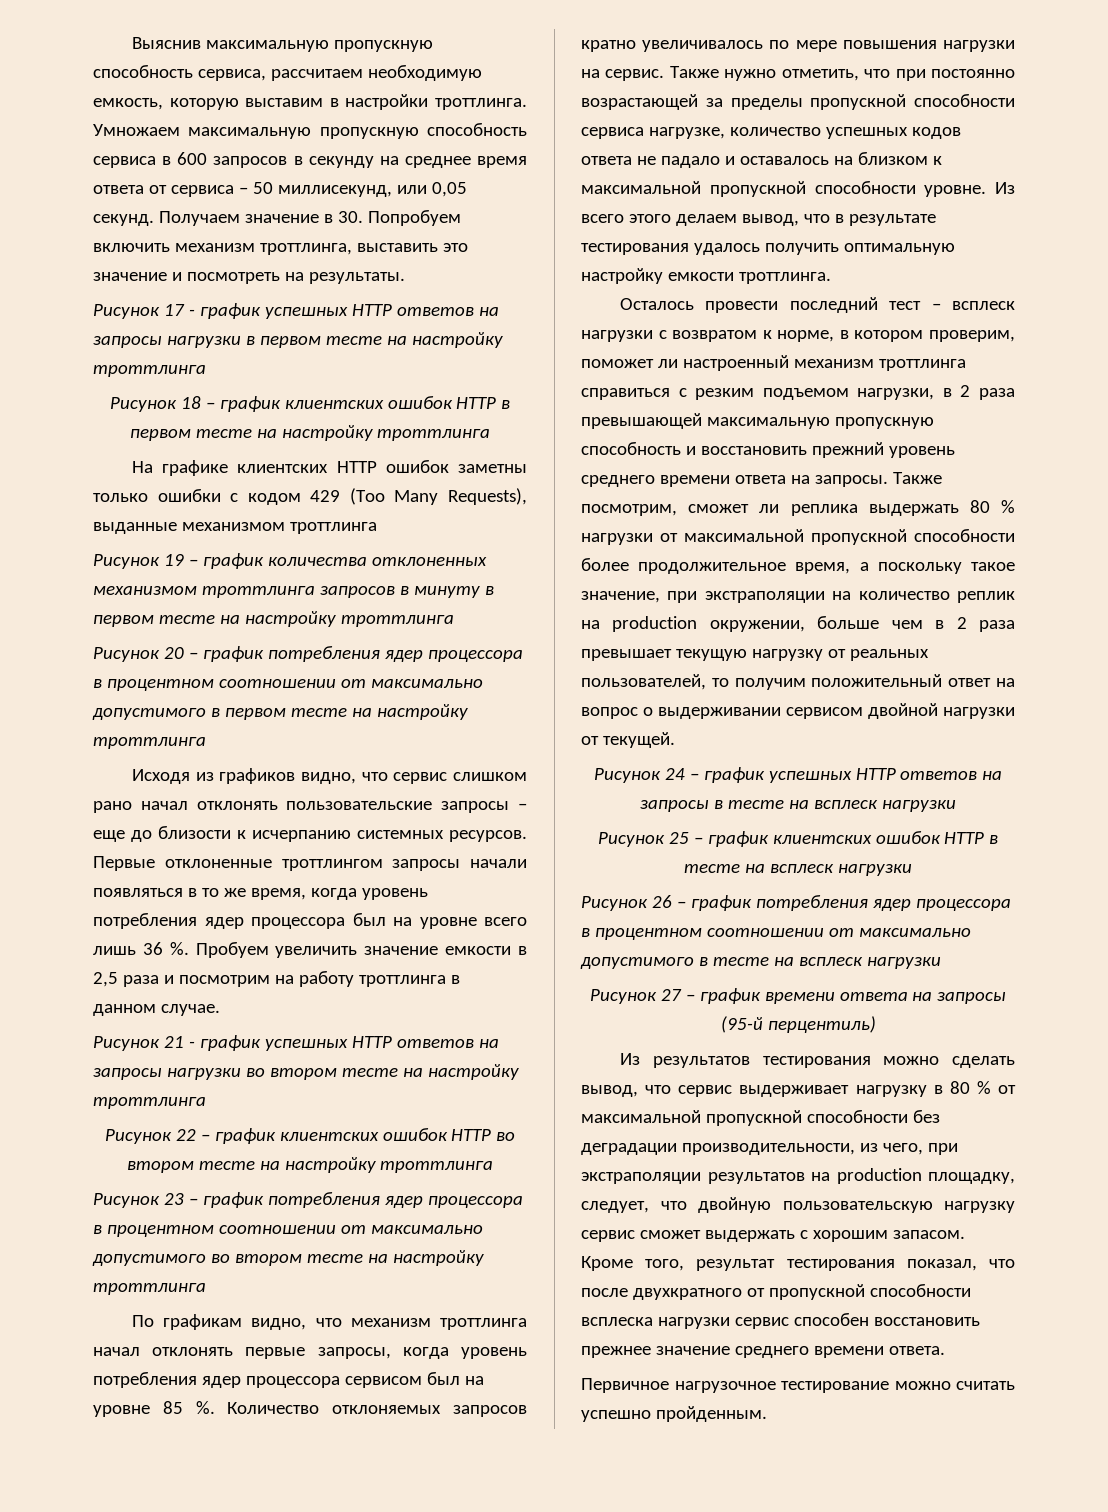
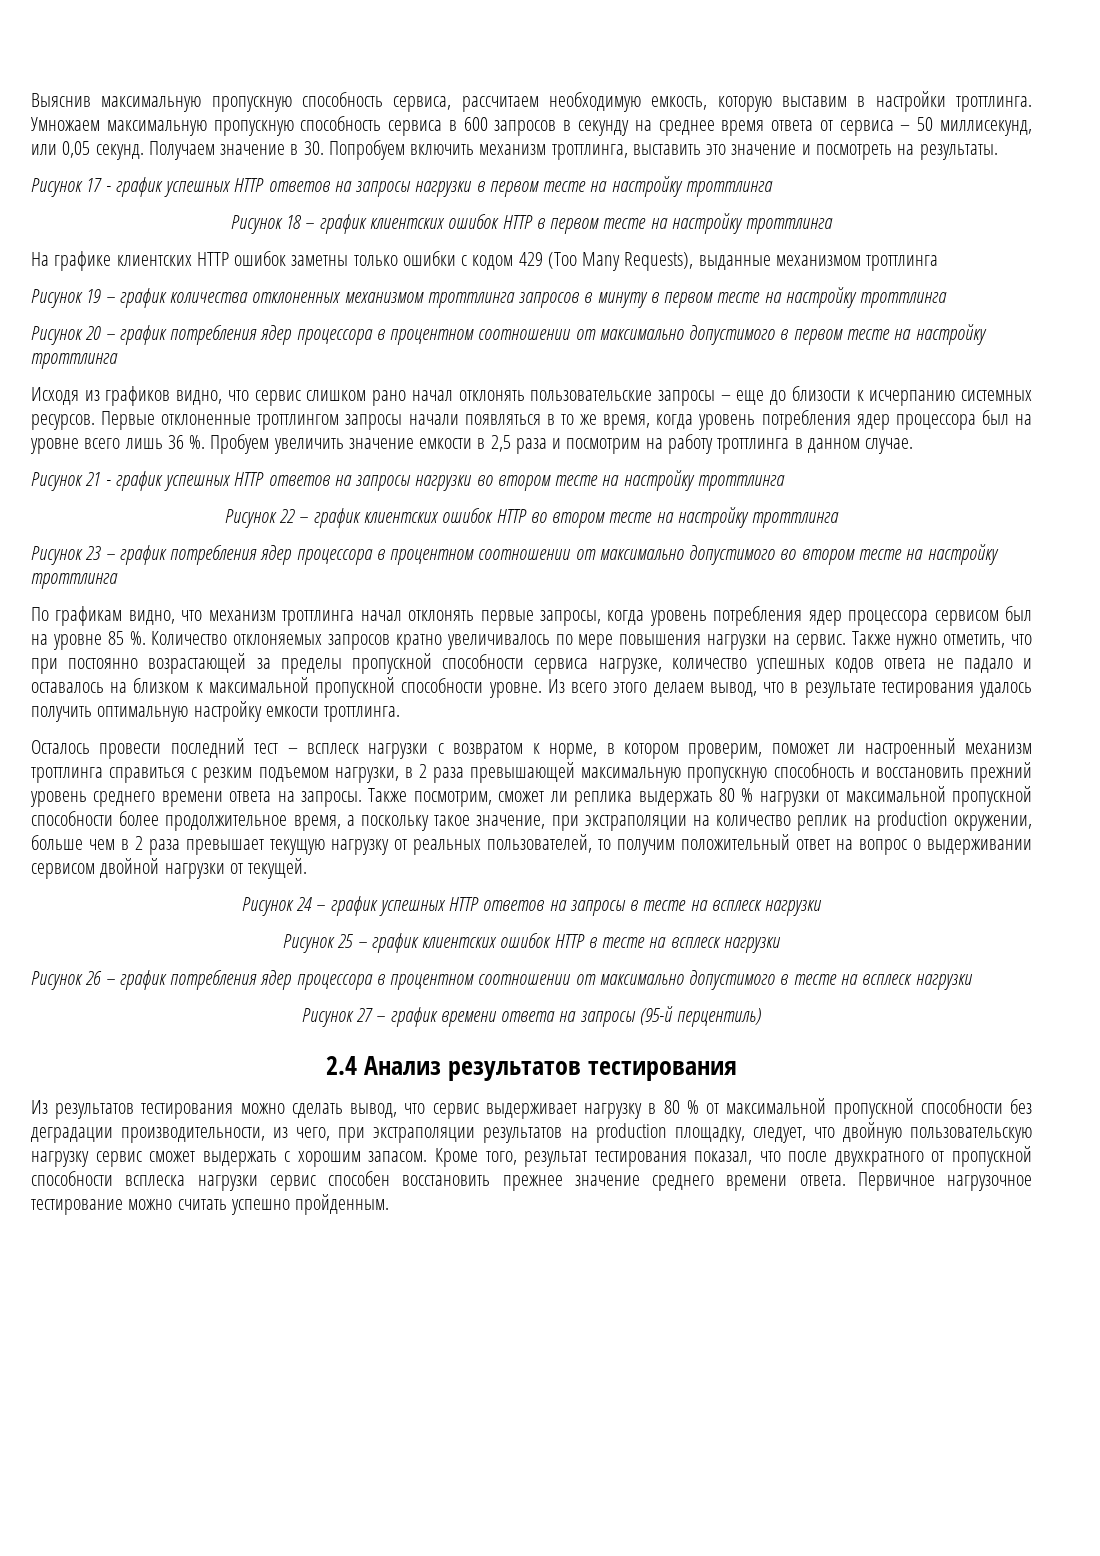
(876, 1024) none -> [325,1056,738,1081] // 2.4 Анализ результатов тестирования
(945, 1350) // -> (846, 1180) none

